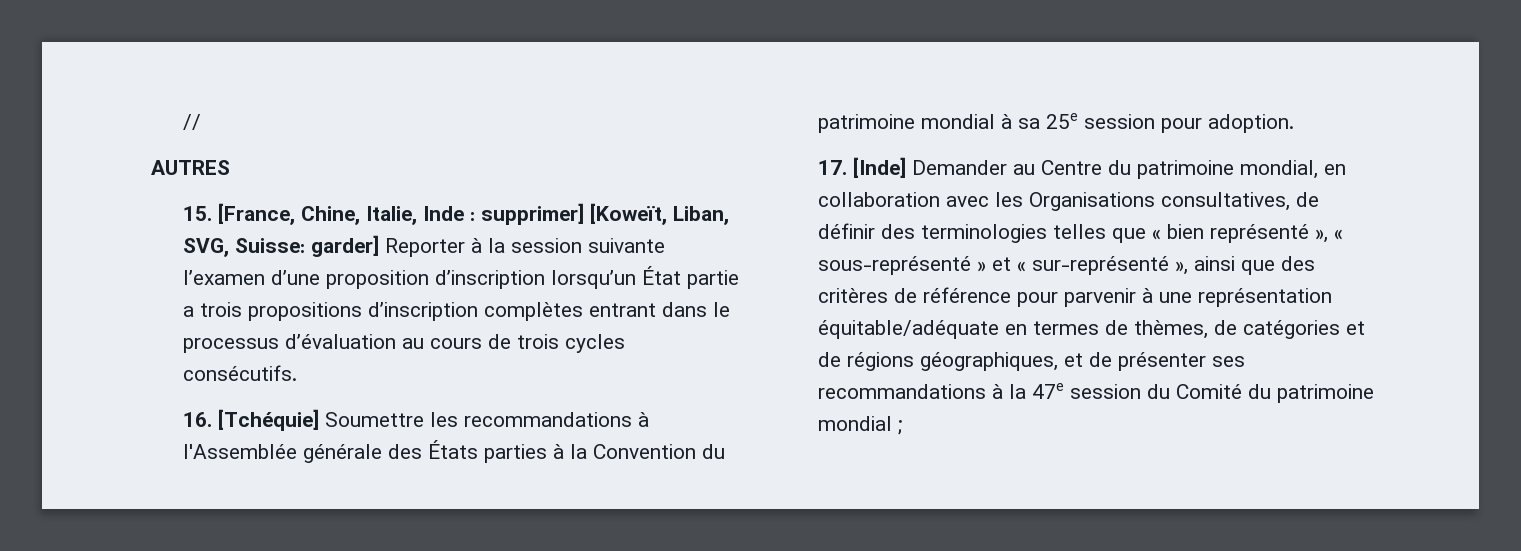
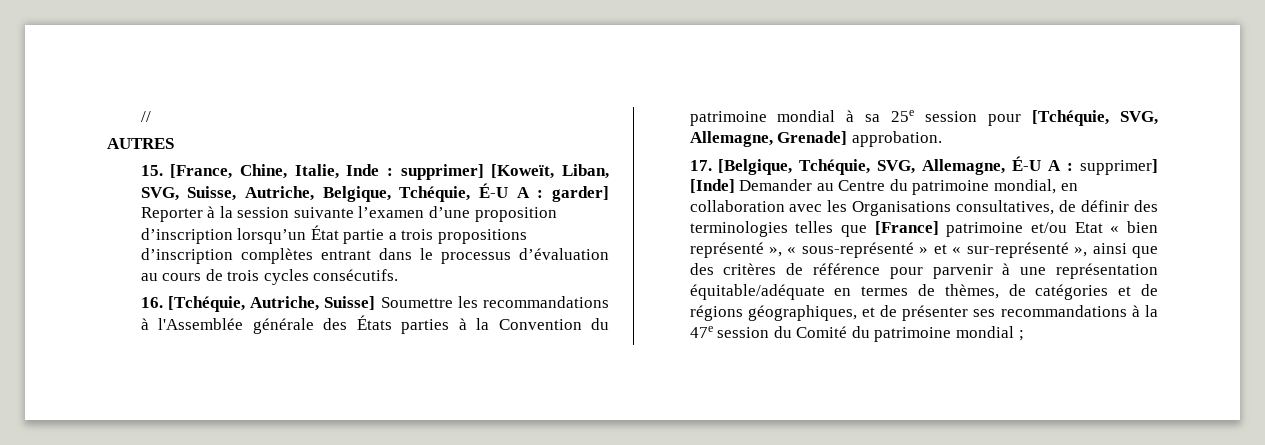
[234,238,305,253] Suisse: -> [187,183,544,202] Suisse, Autriche, Belgique, Tchéquie, É-U A :
[217,409,319,431] [Tchéquie] -> [167,296,376,312] [Tchéquie, Autriche, Suisse]
[1207,114,1294,133] [817,160,847,175] adoption. // 17. -> [1032,110,1158,126] [689,131,942,147] [689,156,1158,175] [Tchéquie, SVG, Allemagne, Grenade] approbation. // 17. [Belgique, Tchéquie, SVG, Allemagne, É-U A : supprimer]
(1146, 235) none -> [874,221,1103,237] [France] patrimoine et/ou Etat

